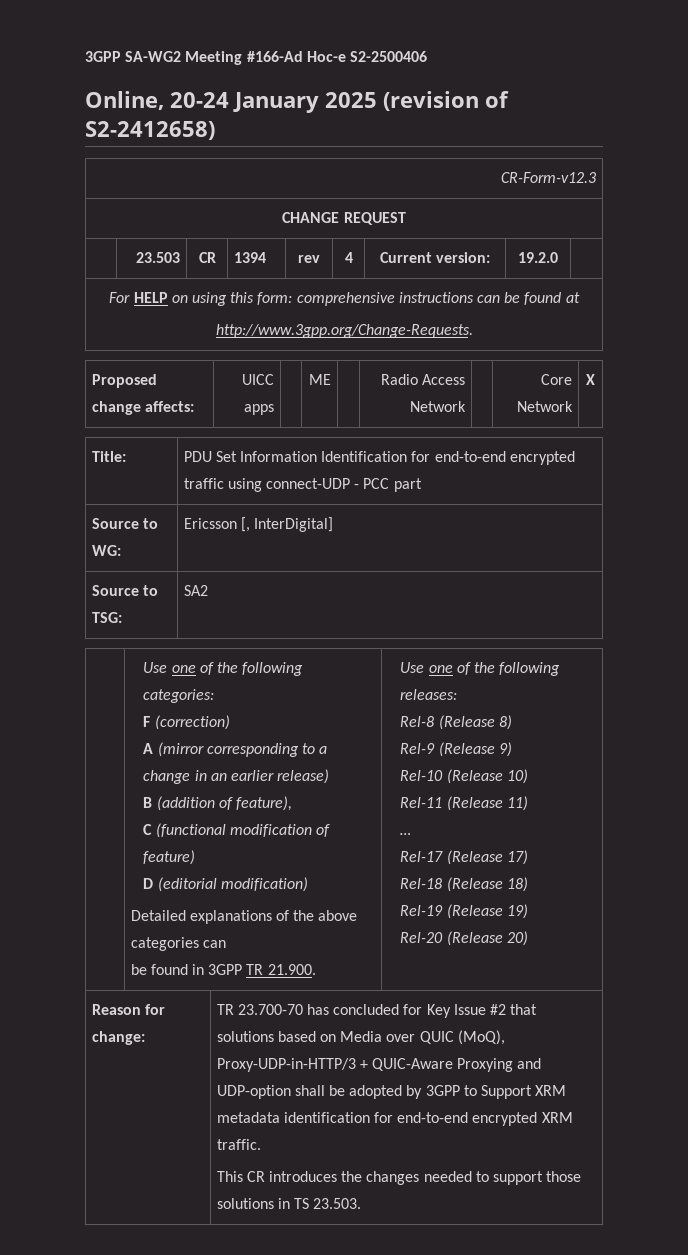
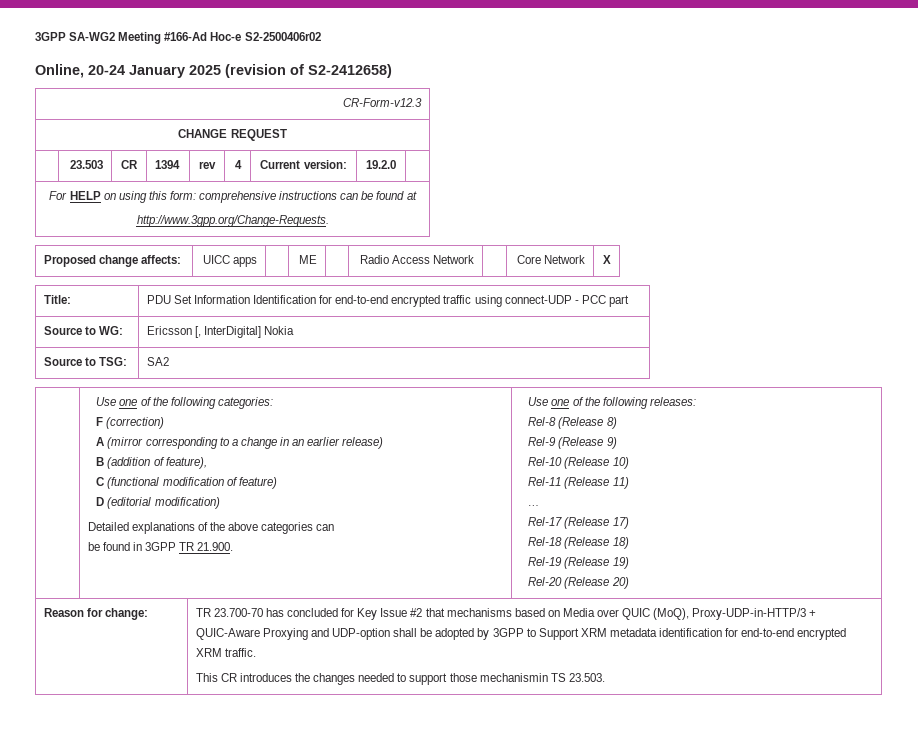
[349,51,427,62] S2-2500406 -> [244,32,321,41] S2-2500406r02
(334, 524) none -> [264,326,295,335] Nokia
[216,1031,274,1042] solutions -> [446,608,512,617] mechanisms
[216,1198,290,1209] solutions in -> [479,673,548,682] mechanismin

